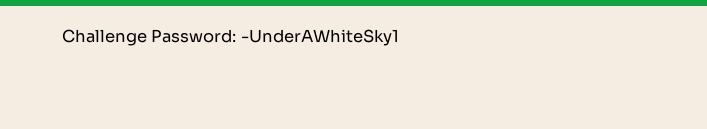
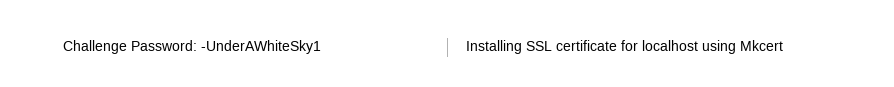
(399, 37) none -> [466,40,783,54] // Installing SSL certificate for localhost using Mkcert

